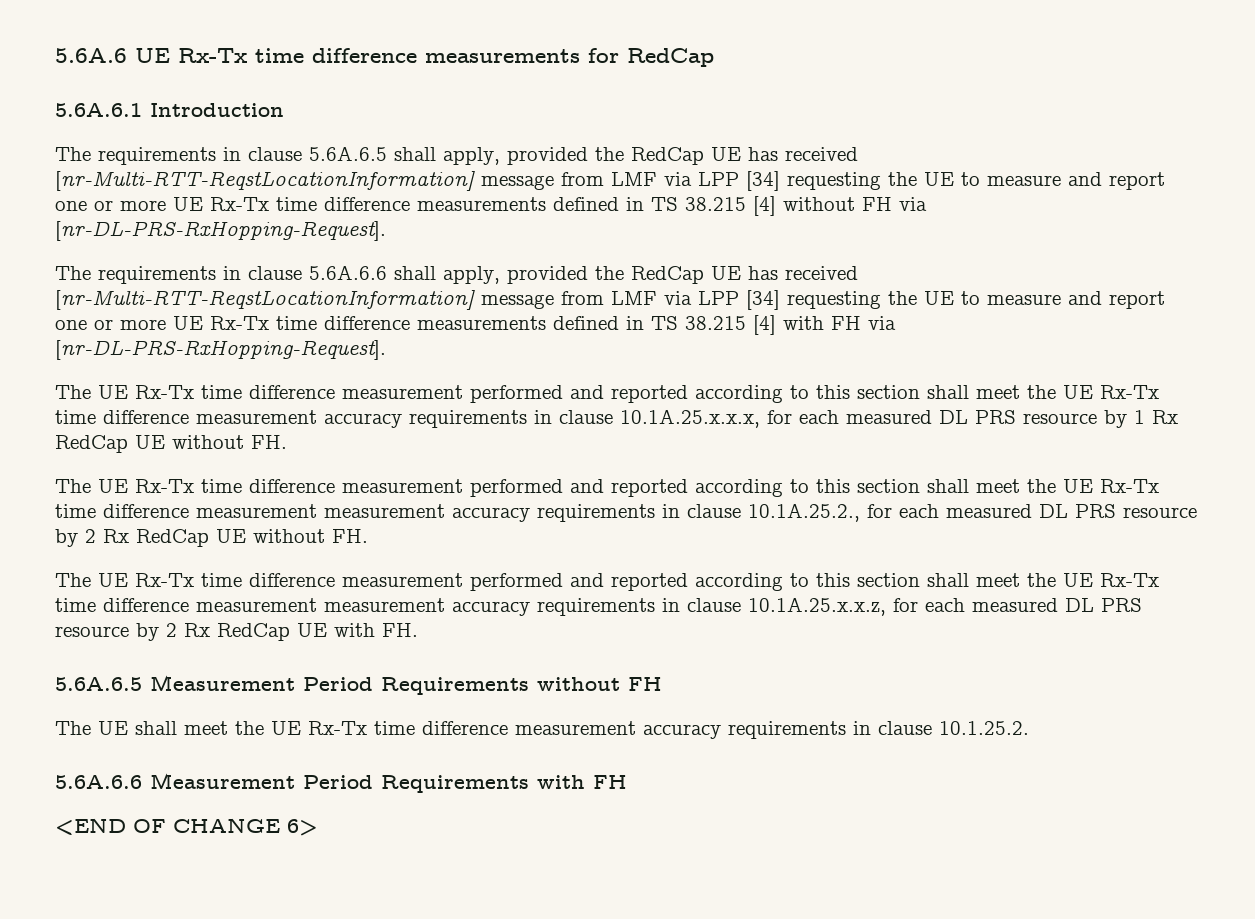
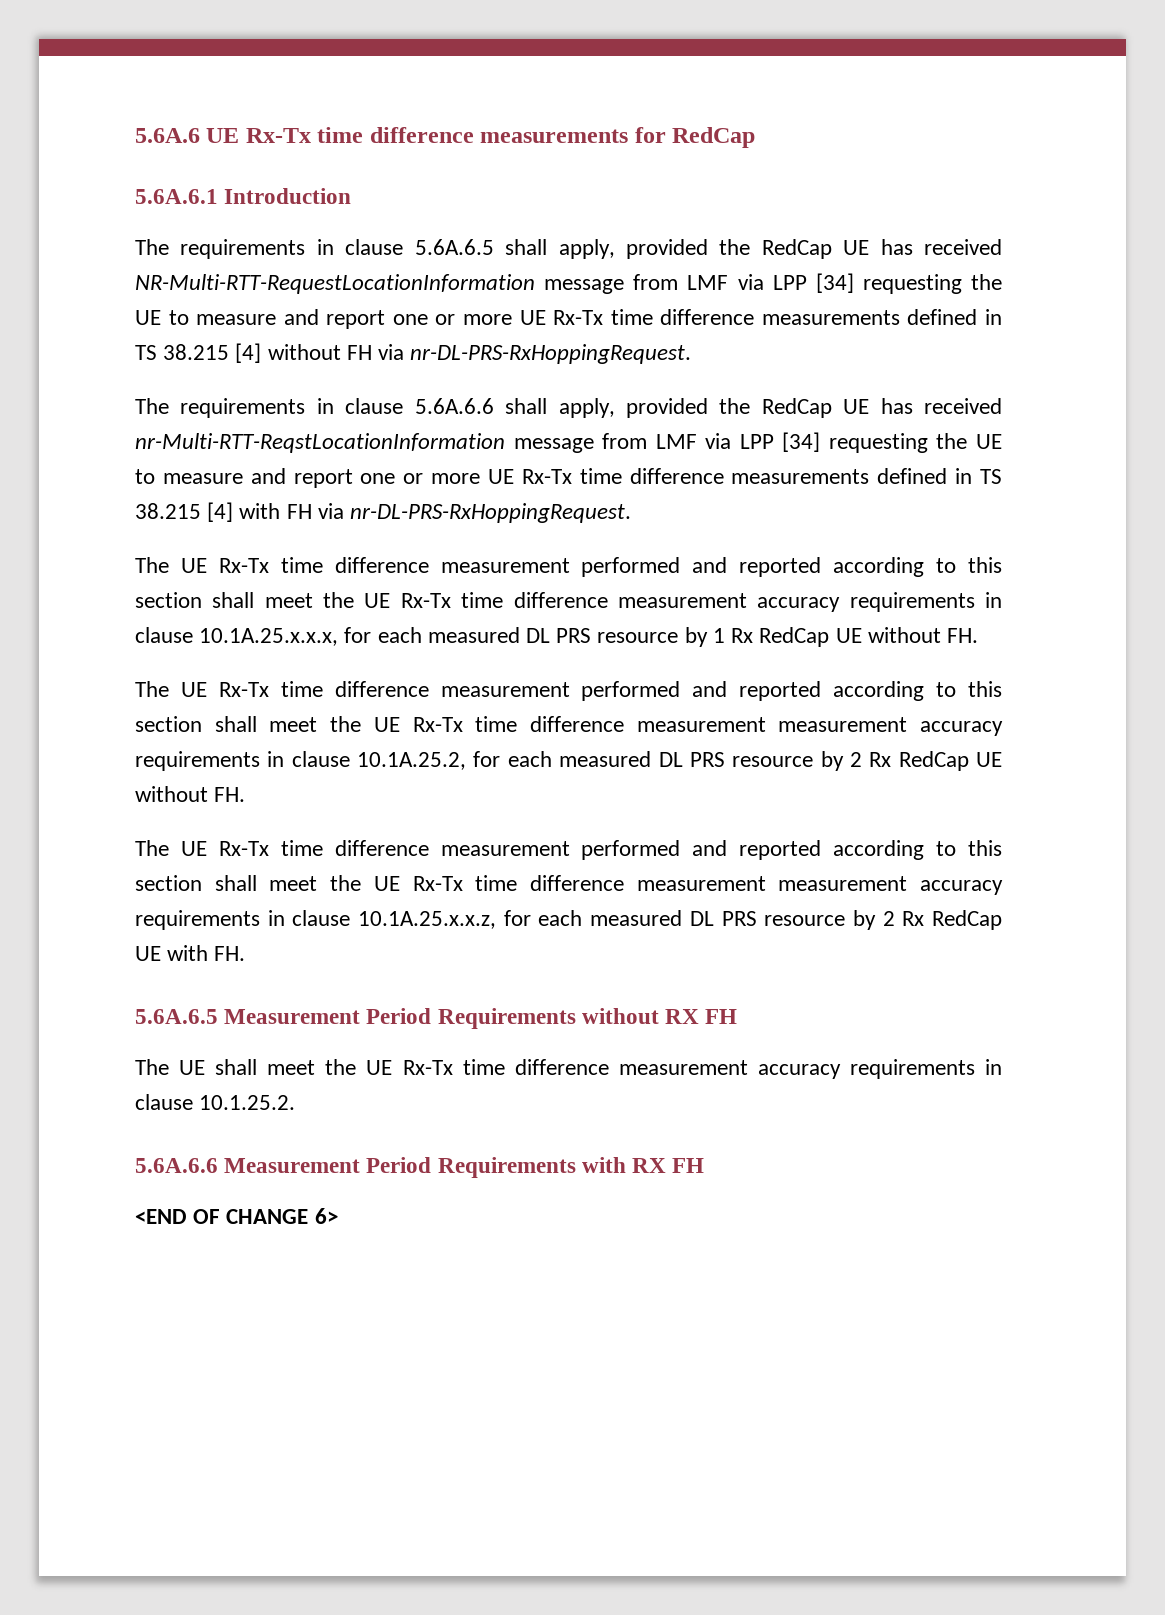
[55,170,475,191] [nr-Multi-RTT-ReqstLocationInformation] -> [135,274,535,294] NR-Multi-RTT-RequestLocationInformation
[55,221,386,241] [nr-DL-PRS-RxHopping-Request]. -> [410,344,692,364] nr-DL-PRS-RxHoppingRequest.
[55,289,475,310] [nr-Multi-RTT-ReqstLocationInformation] -> [135,433,505,453] nr-Multi-RTT-ReqstLocationInformation
[55,340,386,360] [nr-DL-PRS-RxHopping-Request]. -> [350,503,632,523] nr-DL-PRS-RxHoppingRequest.
[748,503,860,522] 10.1A.25.2., -> [357,752,467,770] 10.1A.25.2,
(620, 684) none -> [665,1009,700,1024] RX
(585, 782) none -> [632,1158,667,1173] RX

